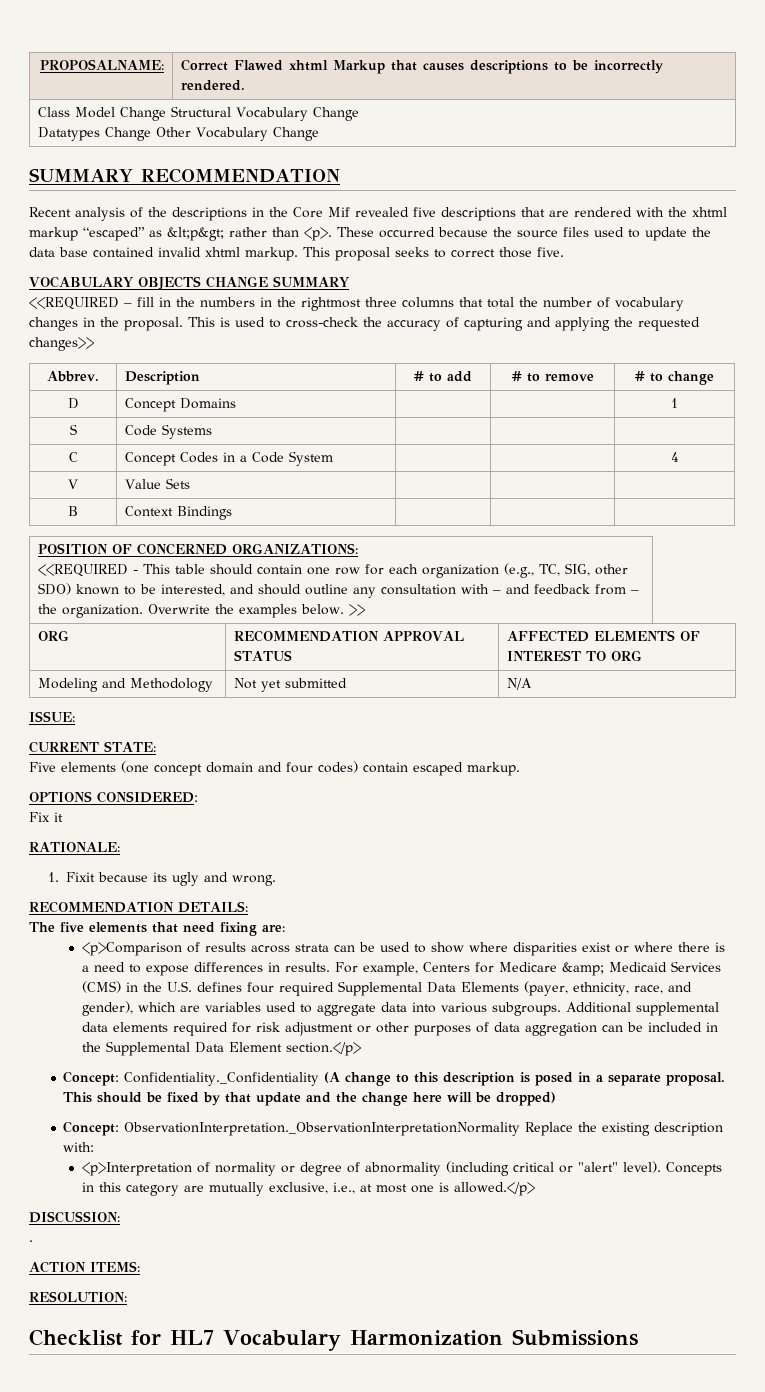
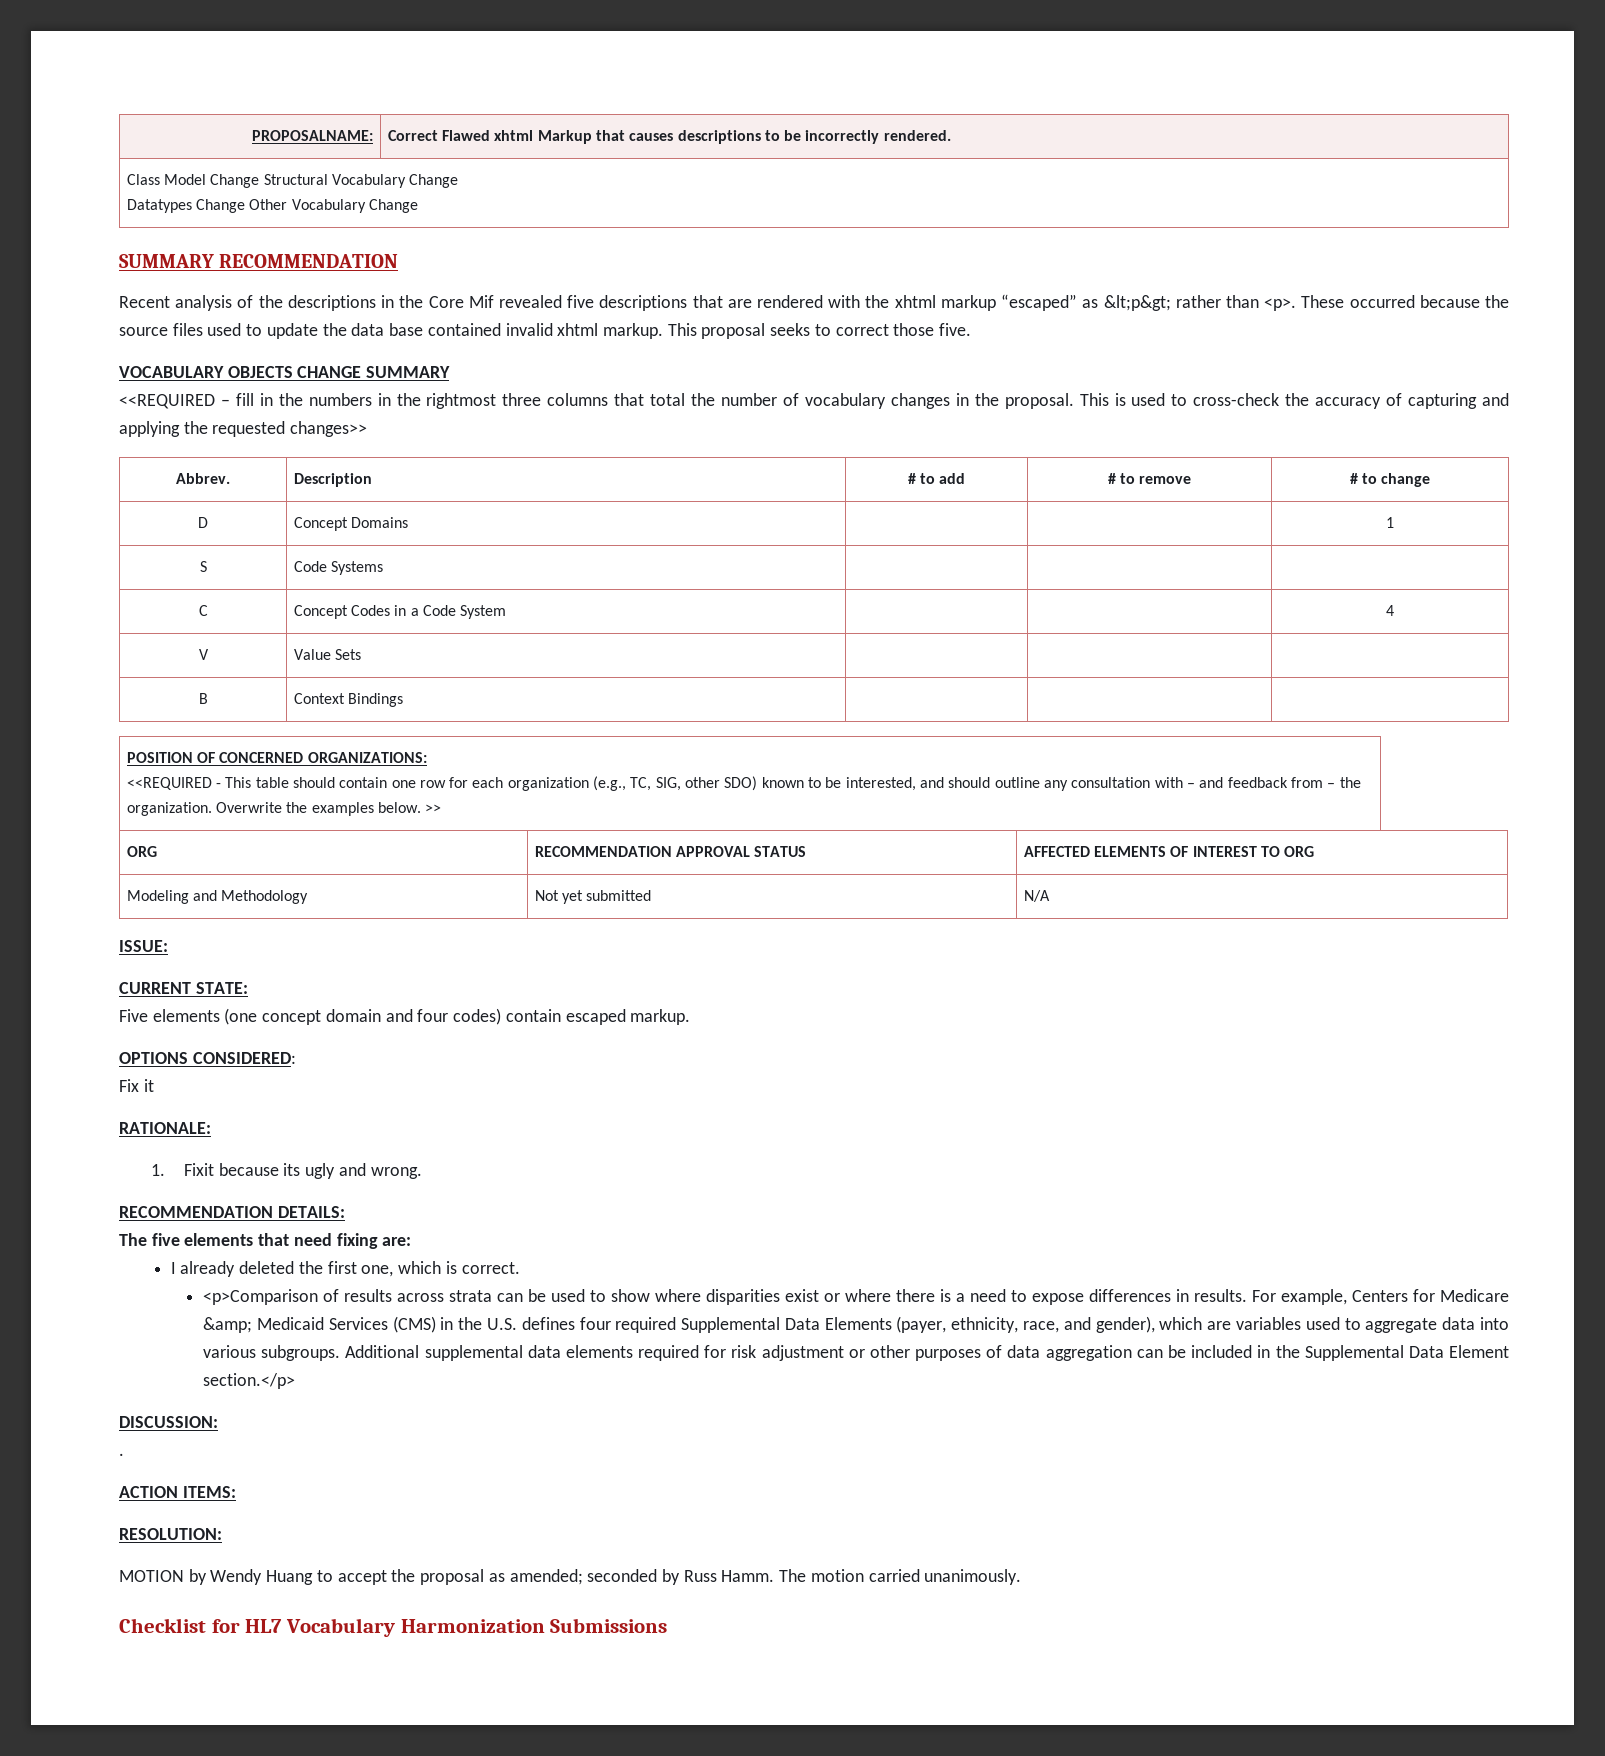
(285, 928) none -> [170,1261,520,1277] // I already deleted the first one, which is correct.
[63,1071,726,1086] [63,1092,557,1106] [63,1121,724,1136] [63,1142,95,1152] [81,1161,722,1176] [81,1182,535,1196] // Concept: Confidentiality._Confidentiality (A change to this description is posed in a separate proposal. This should be fixed by that update and the change here will be dropped) // Concept: ObservationInterpretation._ObservationInterpretationNormality Replace the existing description with: // <p>Interpretation of normality or degree of abnormality (including critical or "alert" level). Concepts in this category are mutually exclusive, i.e., at most one is allowed.</p> -> (296, 1381) none
(127, 1296) none -> [119,1569,1022,1585] // MOTION by Wendy Huang to accept the proposal as amended; seconded by Russ Hamm. The motion carried unanimously.

